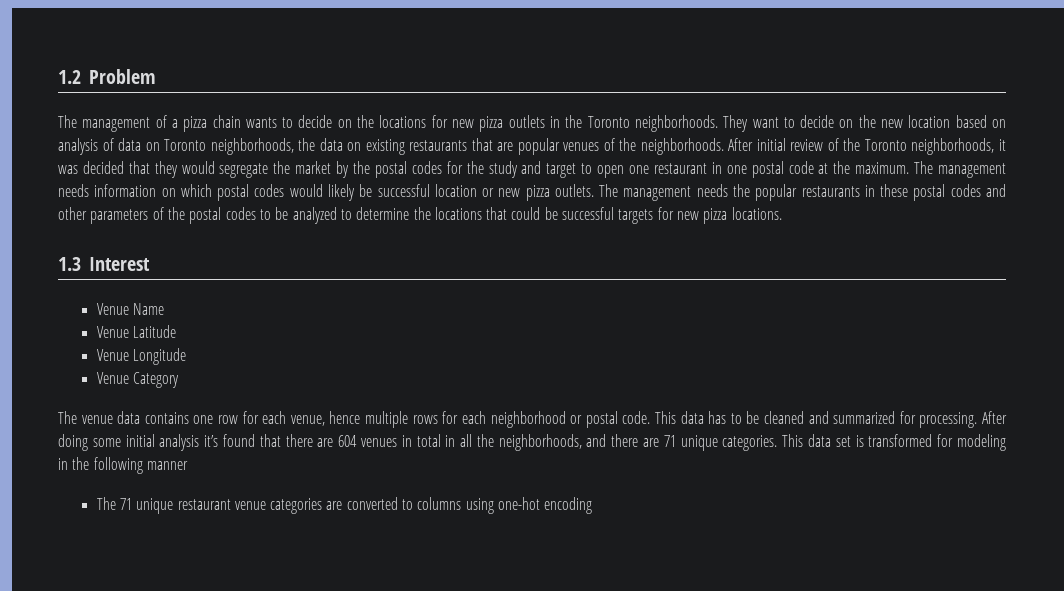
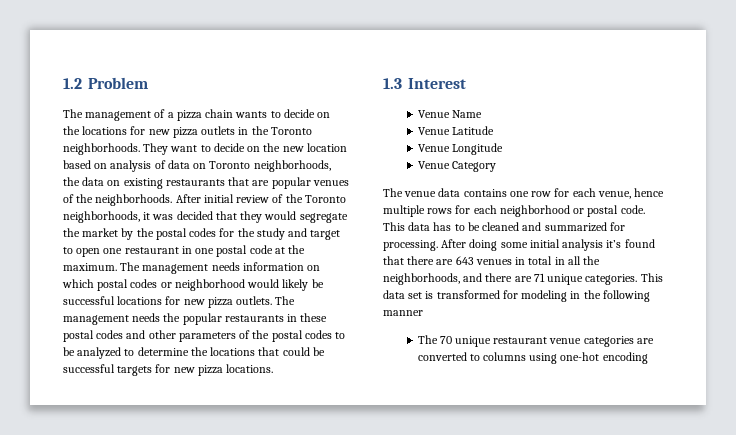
(285, 190) none -> [160,279,245,291] or neighborhood
[434,184,495,197] location or -> [117,296,181,305] locations for
[338,435,358,447] 604 -> [455,256,474,265] 643
[119,498,132,510] 71 -> [439,336,452,344] 70

